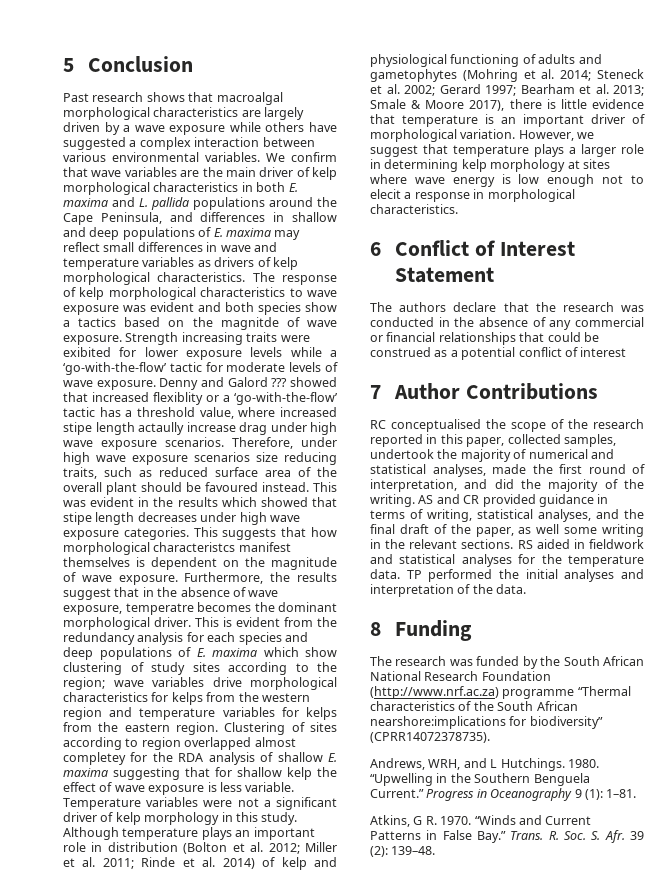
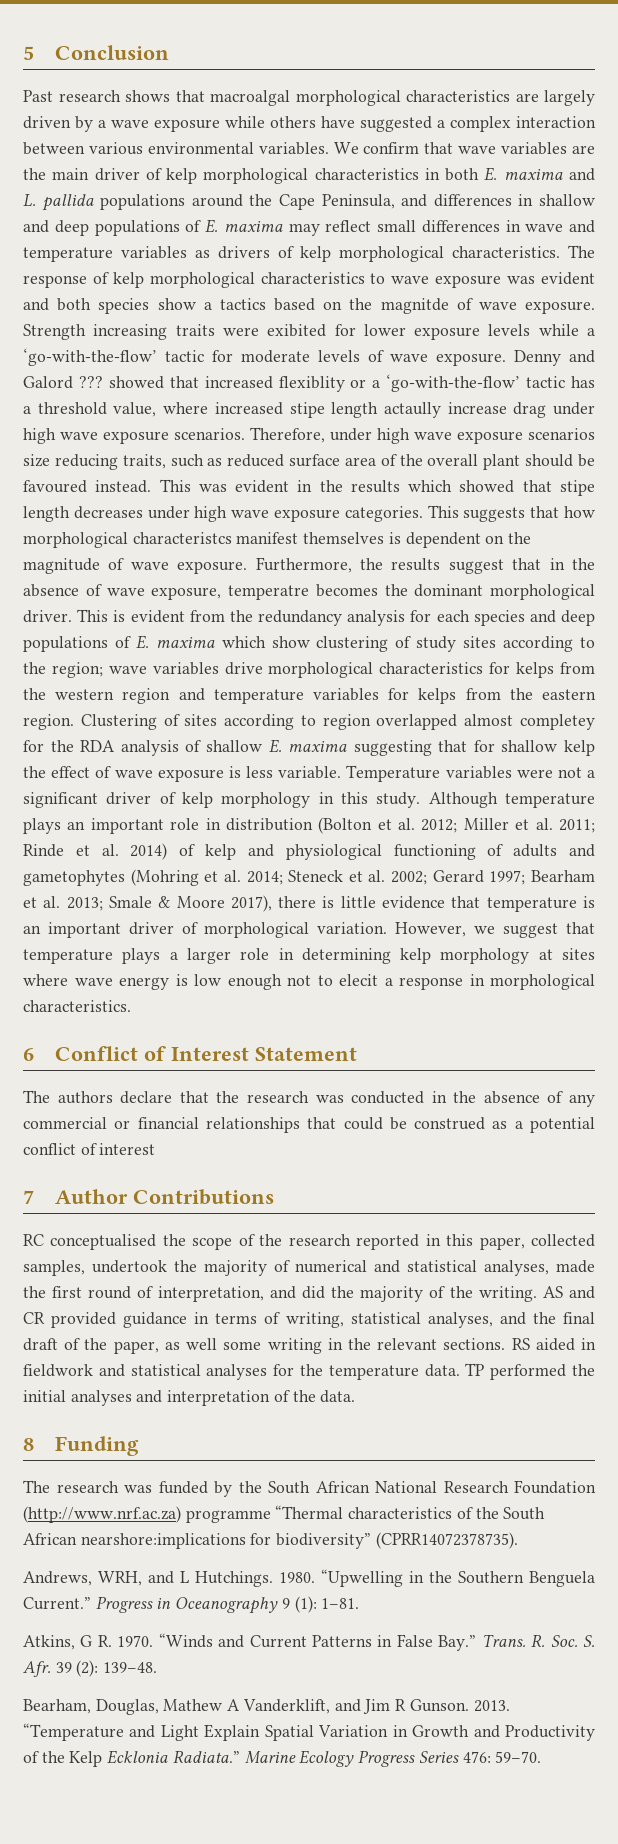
(436, 850) none -> [23,1699,510,1715] [23,1723,596,1741] [23,1750,542,1767] // Bearham, Douglas, Mathew A Vanderklift, and Jim R Gunson. 2013. “Temperature and Light Explain Spatial Variation in Growth and Productivity of the Kelp Ecklonia Radiata.” Marine Ecology Progress Series 476: 59–70.

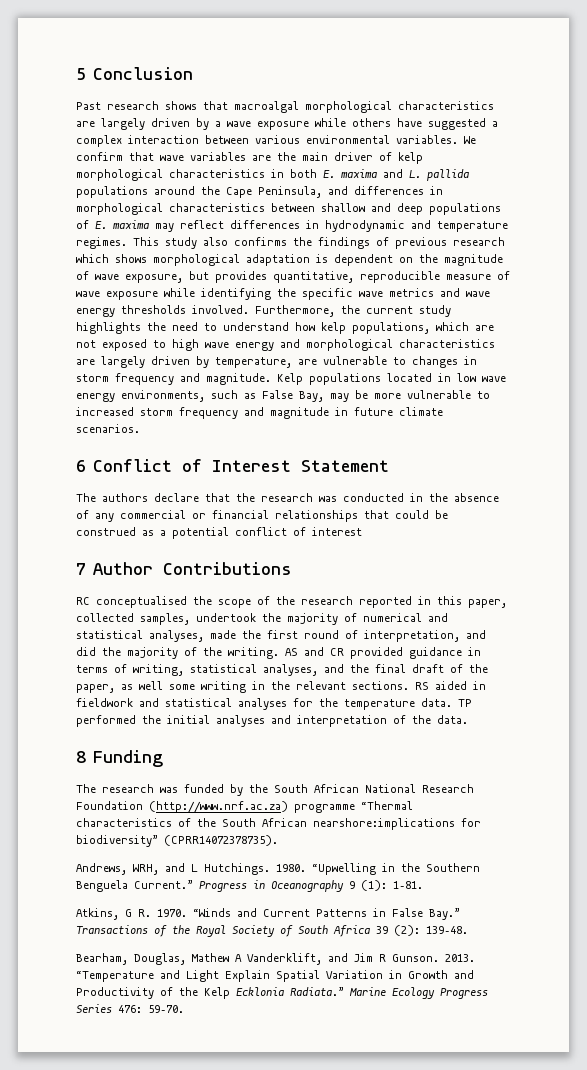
(534, 200) none -> [76,203,315,215] morphological characteristics between
[377,220,595,233] [23,245,595,262] [23,272,596,288] [23,298,595,314] [23,324,595,340] [23,348,595,366] [23,374,595,392] [23,402,595,418] [23,427,595,444] [23,454,596,470] [23,479,595,496] [23,505,595,522] [23,532,385,548] small differences in wave and temperature variables as drivers of kelp morphological characteristics. The response of kelp morphological characteristics to wave exposure was evident and both species show a tactics based on the magnitde of wave exposure. Strength increasing traits were exibited for lower exposure levels while a ‘go-with-the-flow’ tactic for moderate levels of wave exposure. Denny and Galord ??? showed that increased flexiblity or a ‘go-with-the-flow’ tactic has a threshold value, where increased stipe length actaully increase drag under high wave exposure scenarios. Therefore, under high wave exposure scenarios size reducing traits, such as reduced surface area of the overall plant should be favoured instead. This was evident in the results which showed that stipe length decreases under high wave exposure categories. This suggests that how morphological characteristcs manifest themselves -> [230,220,508,232] [76,237,505,249] [76,254,310,266] differences in hydrodynamic and temperature regimes. This study also confirms the findings of previous research which shows morphological adaptation
[177,557,595,574] [23,584,595,600] [23,609,595,626] [23,635,596,652] [23,662,596,678] [23,688,596,704] [23,714,595,730] [23,739,595,756] [23,765,595,782] [23,792,595,808] [23,817,596,834] [23,843,595,860] [23,869,595,886] [23,895,596,912] [23,922,595,938] [23,948,595,964] [23,974,595,990] [23,1000,131,1012] exposure. Furthermore, the results suggest that in the absence of wave exposure, temperatre becomes the dominant morphological driver. This is evident from the redundancy analysis for each species and deep populations of E. maxima which show clustering of study sites according to the region; wave variables drive morphological characteristics for kelps from the western region and temperature variables for kelps from the eastern region. Clustering of sites according to region overlapped almost completey for the RDA analysis of shallow E. maxima suggesting that for shallow kelp the effect of wave exposure is less variable. Temperature variables were not a significant driver of kelp morphology in this study. Although temperature plays an important role in distribution (Bolton et al. 2012; Miller et al. 2011; Rinde et al. 2014) of kelp and physiological functioning of adults and gametophytes (Mohring et al. 2014; Steneck et al. 2002; Gerard 1997; Bearham et al. 2013; Smale & Moore 2017), there is little evidence that temperature is an important driver of morphological variation. However, we suggest that temperature plays a larger role in determining kelp morphology at sites where wave energy is low enough not to elecit a response in morphological characteristics. -> [125,271,510,283] [76,288,490,300] [76,305,451,317] [76,322,494,334] [76,339,495,351] [76,356,477,368] [76,373,506,385] [76,390,490,402] [76,407,443,419] [76,424,140,433] exposure, but provides quantitative, reproducible measure of wave exposure while identifying the specific wave metrics and wave energy thresholds involved. Furthermore, the current study highlights the need to understand how kelp populations, which are not exposed to high wave energy and morphological characteristics are largely driven by temperature, are vulnerable to changes in storm frequency and magnitude. Kelp populations located in low wave energy environments, such as False Bay, may be more vulnerable to increased storm frequency and magnitude in future climate scenarios.
[481,1634,596,1647] [23,1661,51,1677] Trans. R. Soc. S. Afr. -> [76,925,370,937] Transactions of the Royal Society of South Africa

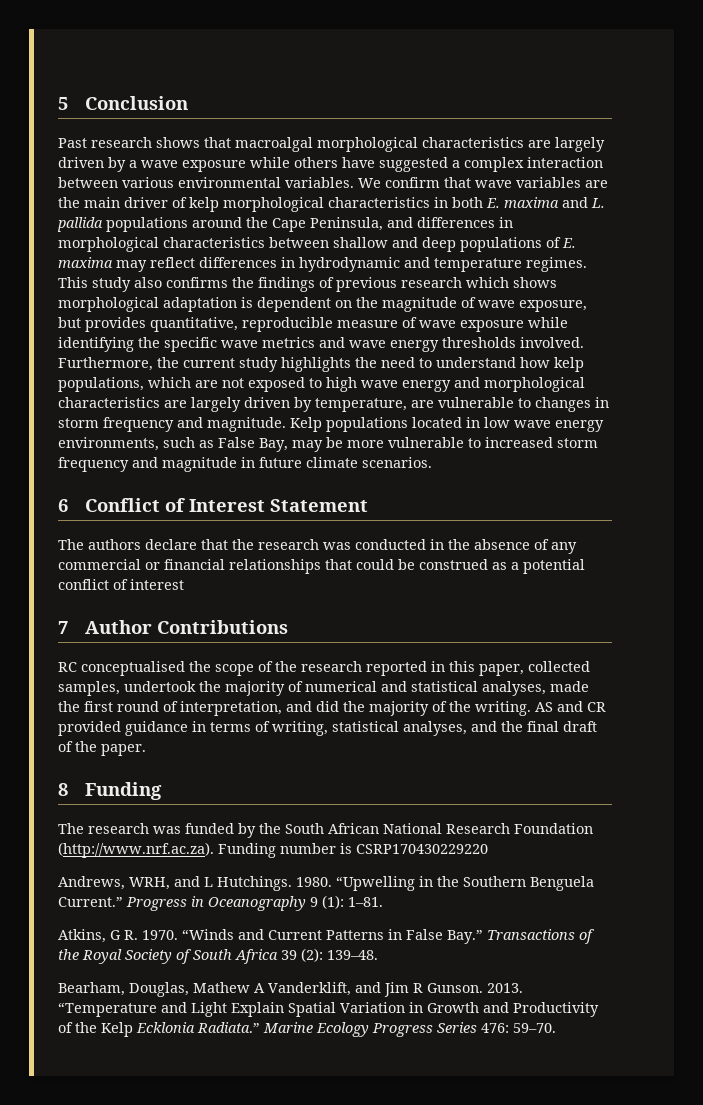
[76,681,486,693] [76,698,472,710] [76,715,468,727] paper, as well some writing in the relevant sections. RS aided in fieldwork and statistical analyses for the temperature data. TP performed the initial analyses and interpretation of the data. -> [101,744,146,756] paper.
[149,801,413,813] [76,818,481,830] [76,835,278,847] (http://www.nrf.ac.za) programme “Thermal characteristics of the South African nearshore:implications for biodiversity” (CPRR14072378735). -> [58,842,488,858] (http://www.nrf.ac.za). Funding number is CSRP170430229220

